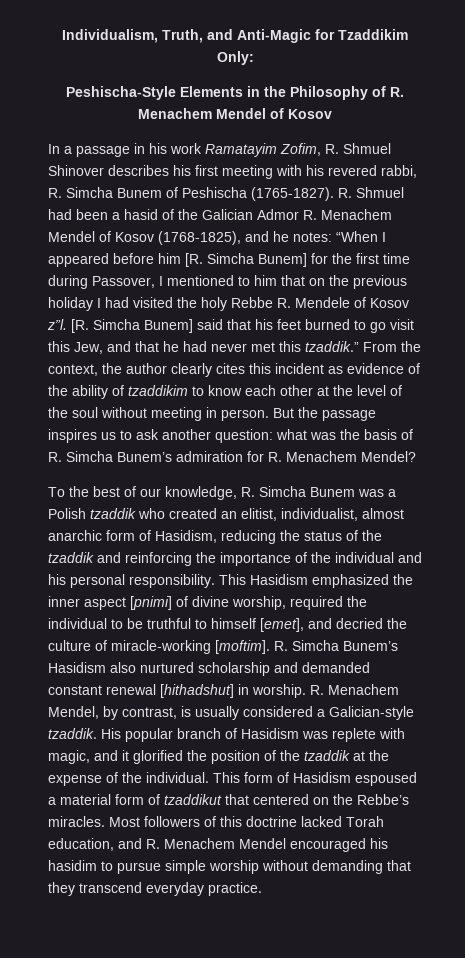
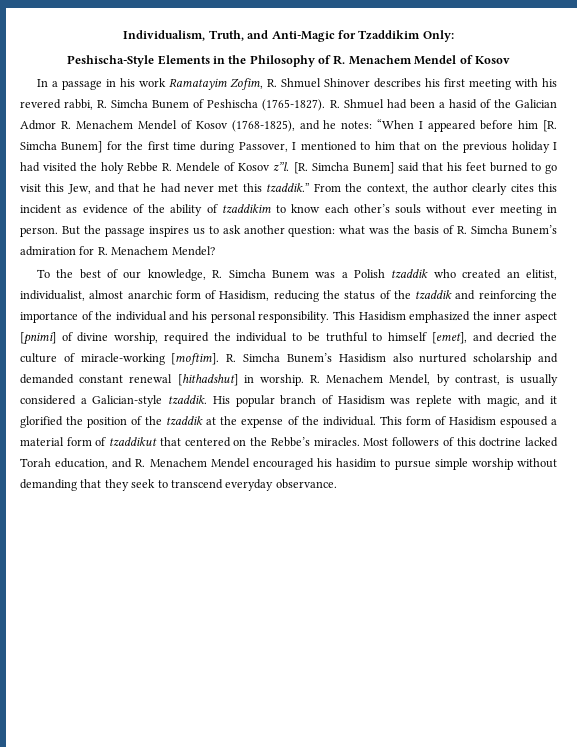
[280,385,402,396] [48,407,147,418] other at the level of the soul without -> [353,204,495,214] other’s souls without ever
(75, 889) none -> [131,479,168,488] seek to
[208,882,262,896] practice. -> [275,479,337,489] observance.

